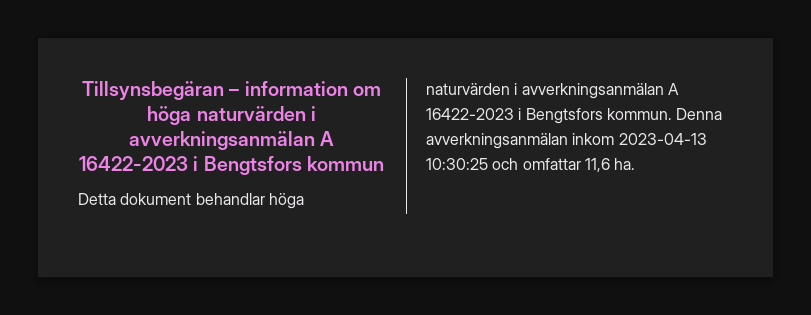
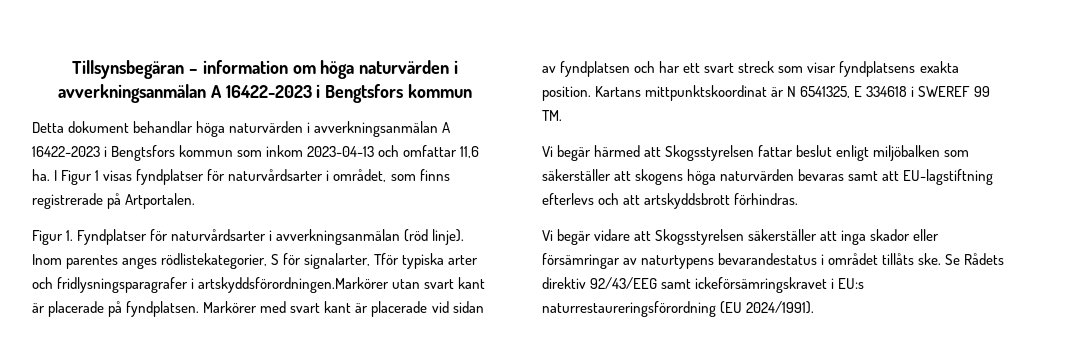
[606,108,723,120] [426,133,568,149] kommun. Denna avverkningsanmälan -> [179,145,263,157] kommun som
[426,158,488,170] 10:30:25 -> (375, 151) none
(636, 164) none -> [54,169,450,185] [32,193,196,209] [32,229,465,245] [32,253,479,269] [32,277,486,293] [32,301,484,317] [542,61,959,77] [542,85,990,101] [542,110,562,121] [542,145,970,161] [542,169,994,185] [542,193,799,209] [542,229,940,245] [542,253,1005,269] [542,277,865,293] [542,301,815,317] I Figur 1 visas fyndplatser för naturvårdsarter i området, som finns registrerade på Artportalen. // Figur 1. Fyndplatser för naturvårdsarter i avverkningsanmälan (röd linje). Inom parentes anges rödlistekategorier, S för signalarter, Tför typiska arter och fridlysningsparagrafer i artskyddsförordningen.Markörer utan svart kant är placerade på fyndplatsen. Markörer med svart kant är placerade vid sidan av fyndplatsen och har ett svart streck som visar fyndplatsens exakta position. Kartans mittpunktskoordinat är N 6541325, E 334618 i SWEREF 99 TM. // Vi begär härmed att Skogsstyrelsen fattar beslut enligt miljöbalken som säkerställer att skogens höga naturvärden bevaras samt att EU-lagstiftning efterlevs och att artskyddsbrott förhindras. // Vi begär vidare att Skogsstyrelsen säkerställer att inga skador eller försämringar av naturtypens bevarandestatus i området tillåts ske. Se Rådets direktiv 92/43/EEG samt ickeförsämringskravet i EU:s naturrestaureringsförordning (EU 2024/1991).

